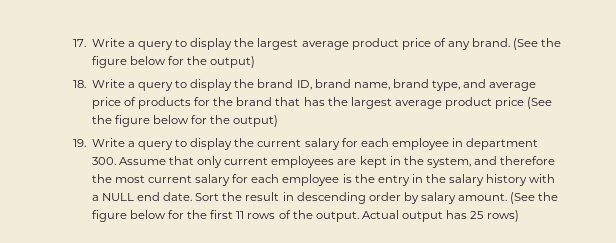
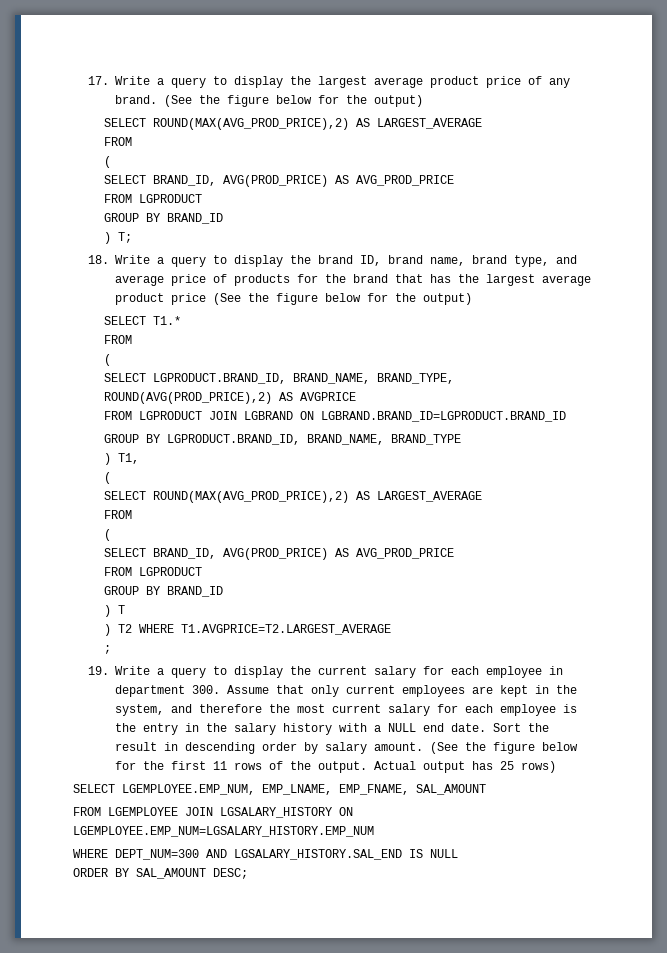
(256, 62) none -> [103,118,482,130] [103,137,132,146] [103,156,111,168] [103,175,454,187] [103,194,202,203] [103,213,223,224] [103,232,132,244] // SELECT ROUND(MAX(AVG_PROD_PRICE),2) AS LARGEST_AVERAGE // FROM // ( // SELECT BRAND_ID, AVG(PROD_PRICE) AS AVG_PROD_PRICE // FROM LGPRODUCT // GROUP BY BRAND_ID // ) T;
(279, 121) none -> [103,316,181,325] [103,335,132,344] [103,354,111,366] [103,373,454,384] [103,392,356,404] [103,411,566,422] [103,434,461,445] [103,453,139,465] [103,472,111,484] [103,491,482,503] [103,510,132,519] [103,529,111,541] [103,548,454,560] [103,567,202,576] [103,586,223,597] [103,605,125,617] [103,624,391,636] [103,645,111,654] // SELECT T1.* // FROM // ( // SELECT LGPRODUCT.BRAND_ID, BRAND_NAME, BRAND_TYPE, ROUND(AVG(PROD_PRICE),2) AS AVGPRICE // FROM LGPRODUCT JOIN LGBRAND ON LGBRAND.BRAND_ID=LGPRODUCT.BRAND_ID // GROUP BY LGPRODUCT.BRAND_ID, BRAND_NAME, BRAND_TYPE // ) T1, // ( // SELECT ROUND(MAX(AVG_PROD_PRICE),2) AS LARGEST_AVERAGE // FROM // ( // SELECT BRAND_ID, AVG(PROD_PRICE) AS AVG_PROD_PRICE // FROM LGPRODUCT // GROUP BY BRAND_ID // ) T // ) T2 WHERE T1.AVGPRICE=T2.LARGEST_AVERAGE // ;
(520, 216) none -> [73,784,486,795] [73,807,353,818] [73,826,374,837] [73,849,458,860] [73,868,248,879] // SELECT LGEMPLOYEE.EMP_NUM, EMP_LNAME, EMP_FNAME, SAL_AMOUNT // FROM LGEMPLOYEE JOIN LGSALARY_HISTORY ON LGEMPLOYEE.EMP_NUM=LGSALARY_HISTORY.EMP_NUM // WHERE DEPT_NUM=300 AND LGSALARY_HISTORY.SAL_END IS NULL // ORDER BY SAL_AMOUNT DESC;

